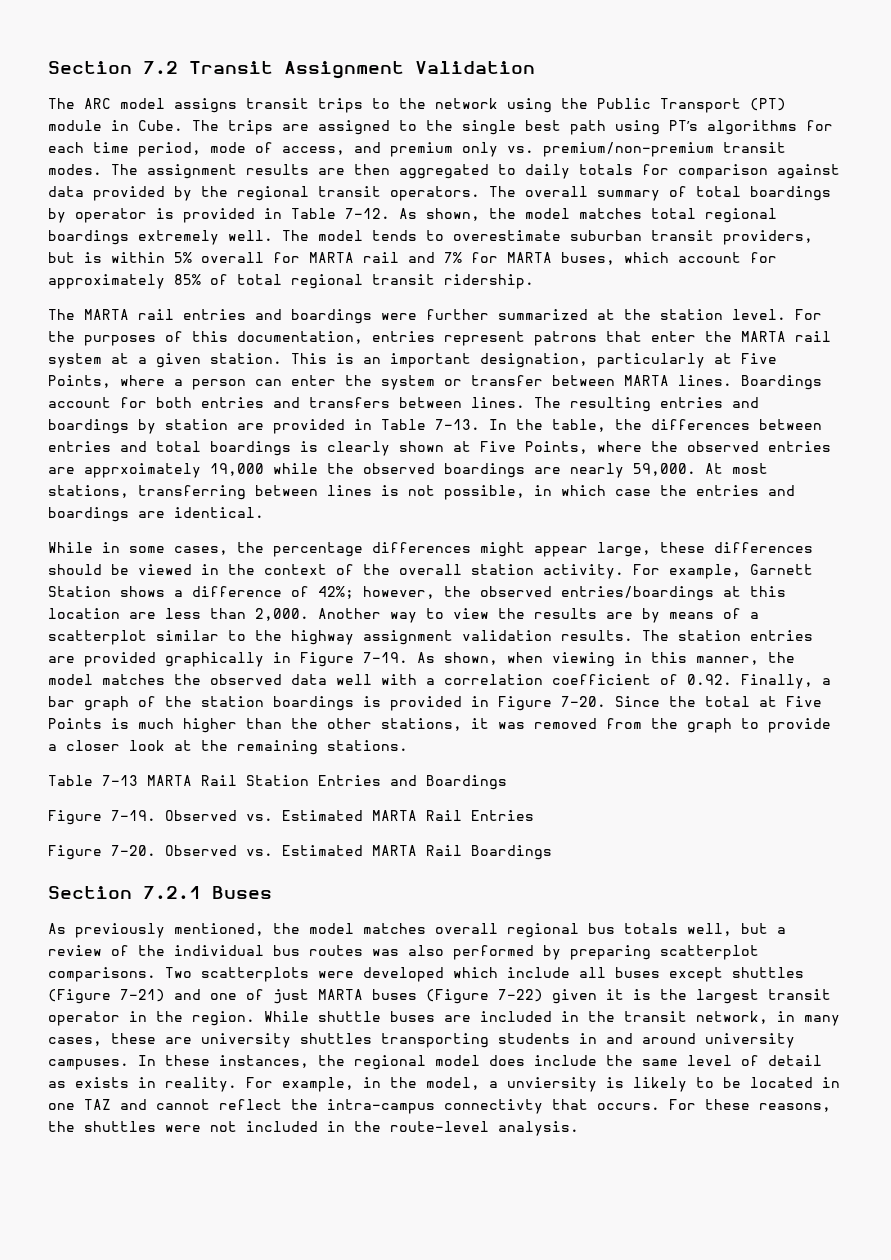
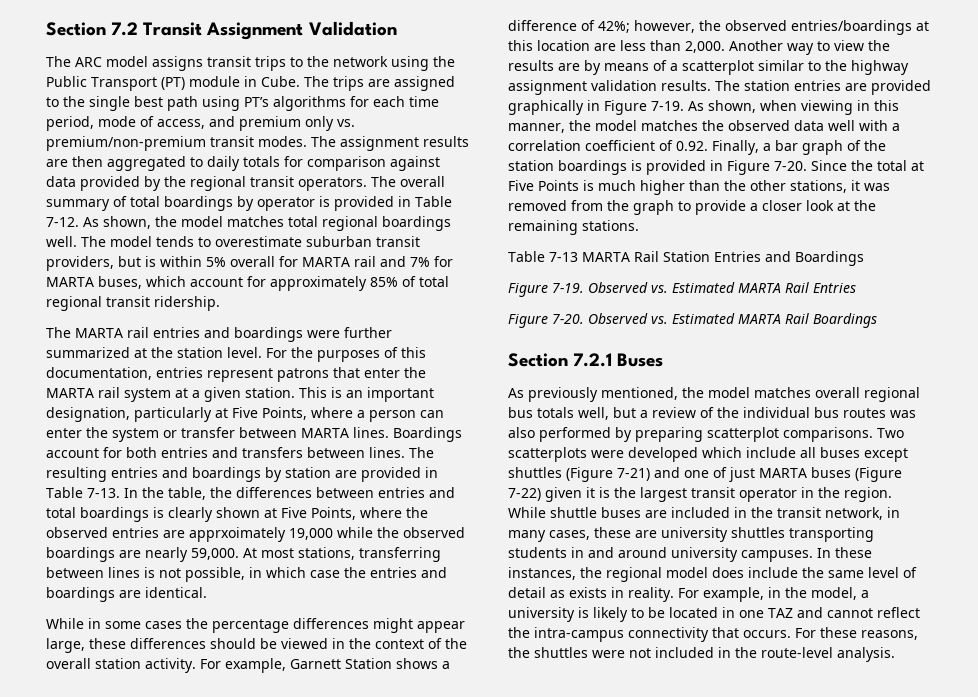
[138,230,219,245] extremely -> (451, 223) none
[174,546,228,555] cases, -> [145,621,182,629] cases
[507,1077,597,1092] unviersity -> [508,607,575,622] university
[444,1099,543,1114] connectivty -> [628,627,709,642] connectivity

